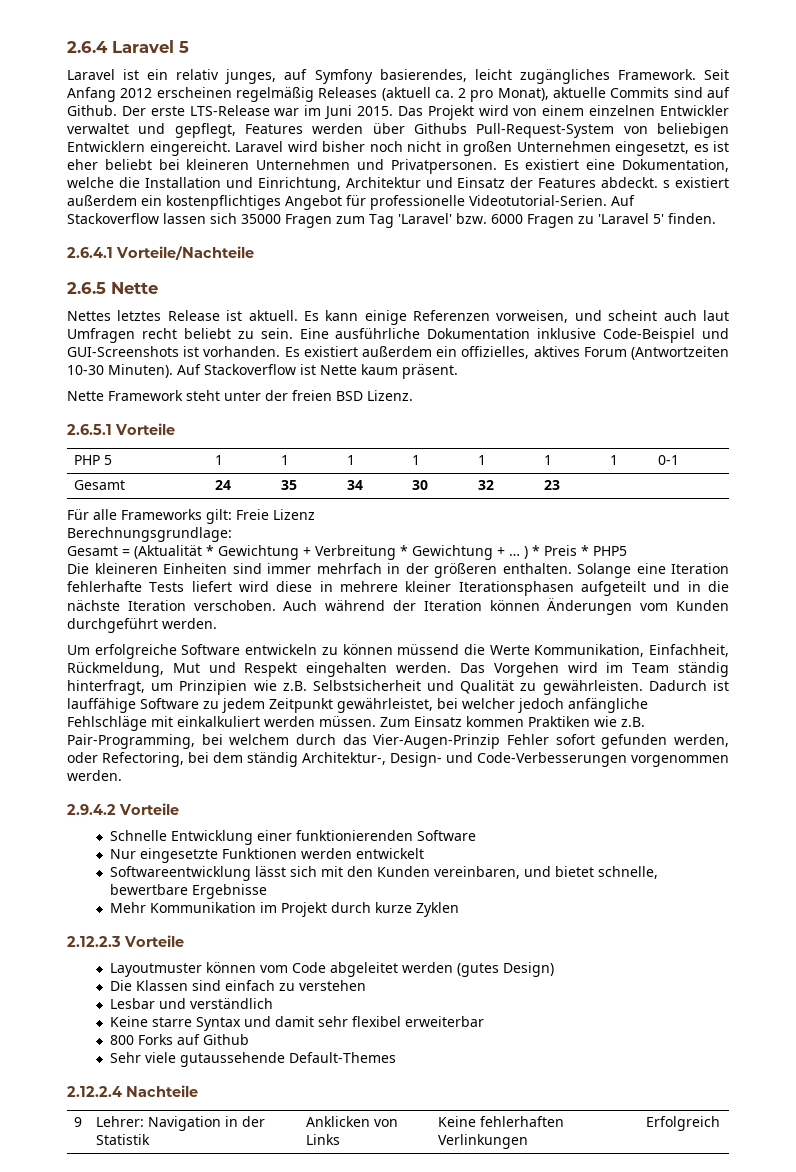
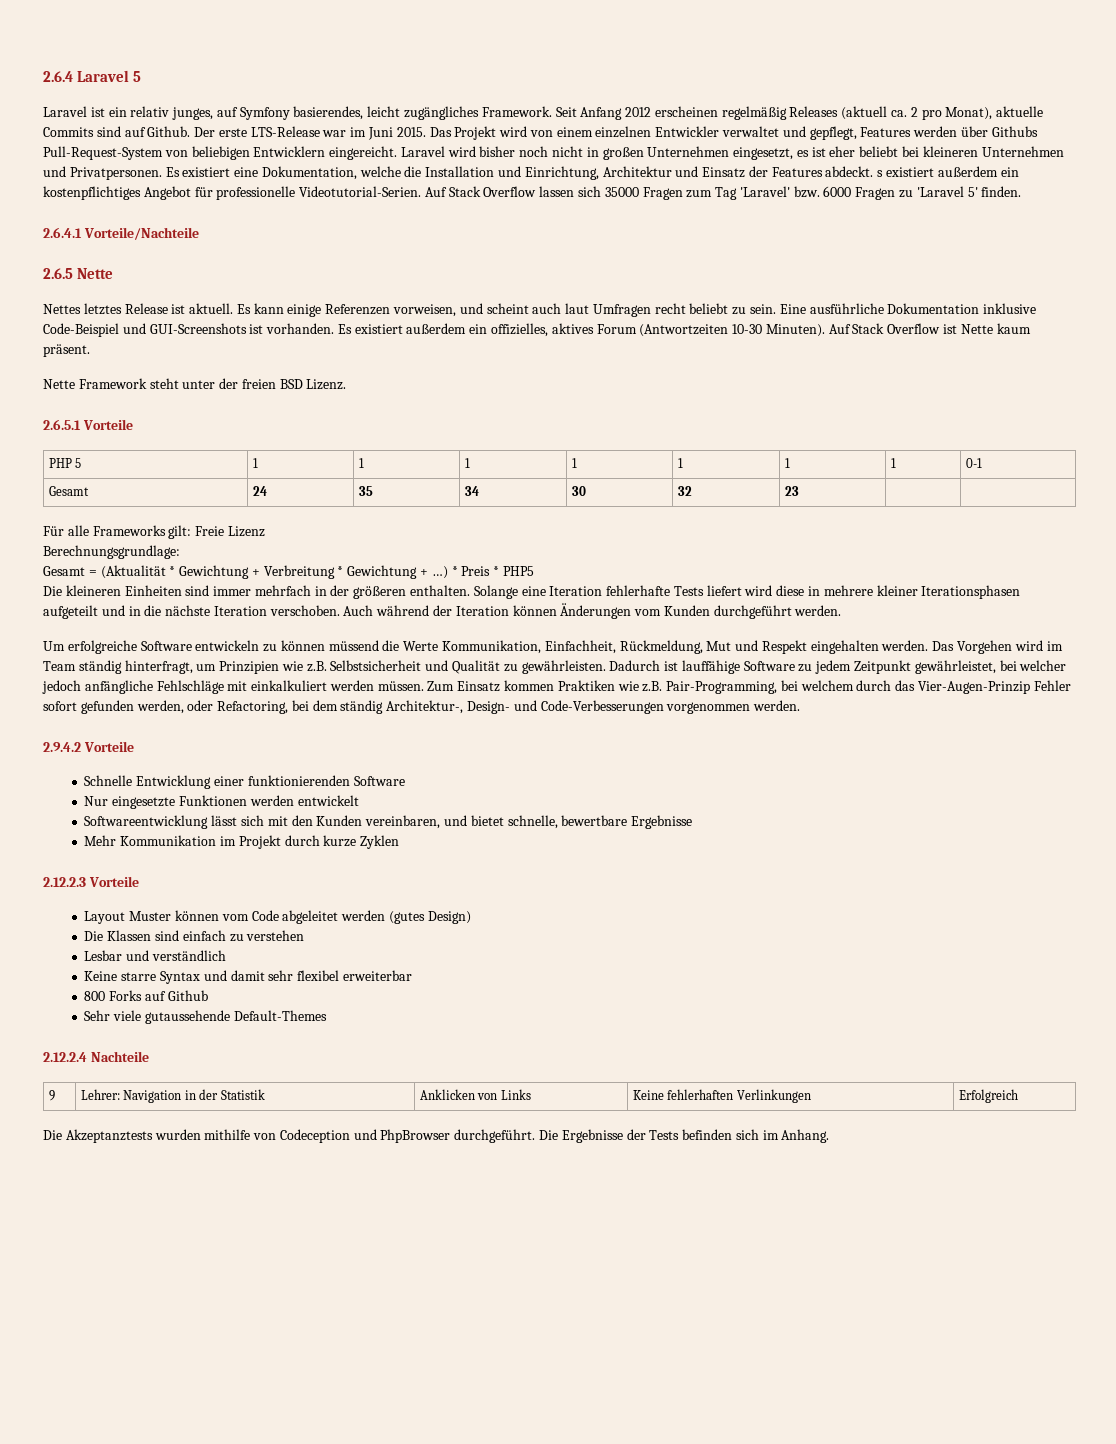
[67,213,159,224] Stackoverflow -> [448,186,537,197] Stack Overflow
[204,364,296,375] Stackoverflow -> [852,323,941,334] Stack Overflow
[509,546,528,559] … ) -> [431,566,448,579] …)
[102,752,184,767] Refectoring, -> [217,701,289,714] Refactoring,
[110,963,203,977] Layoutmuster -> [84,911,172,924] Layout Muster
(720, 1123) none -> [43,1129,830,1143] // Die Akzeptanztests wurden mithilfe von Codeception und PhpBrowser durchgeführt. Die Ergebnisse der Tests befinden sich im Anhang.

